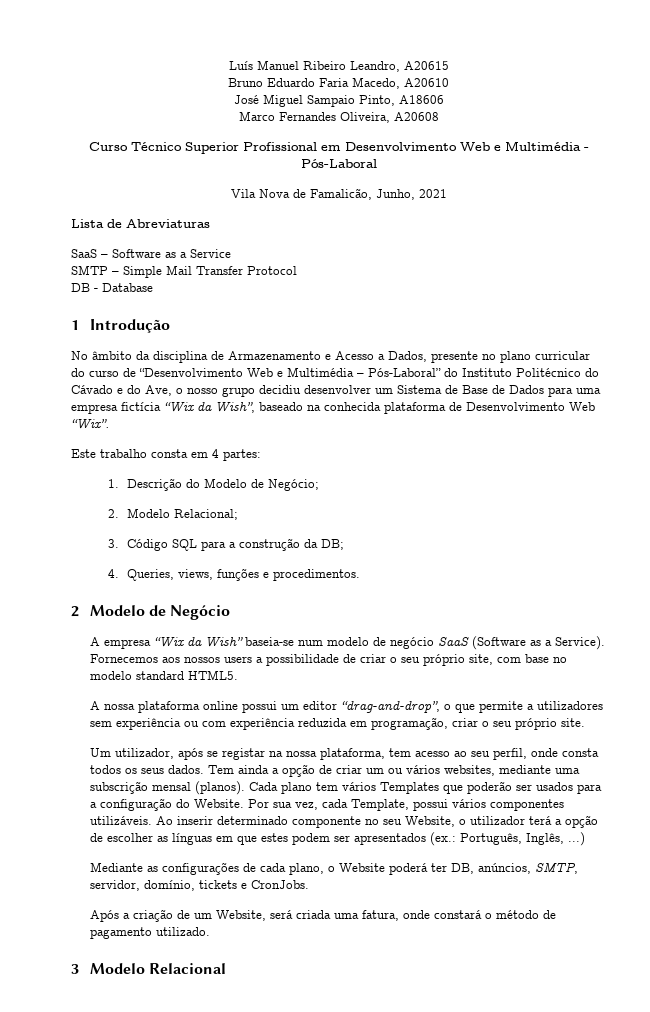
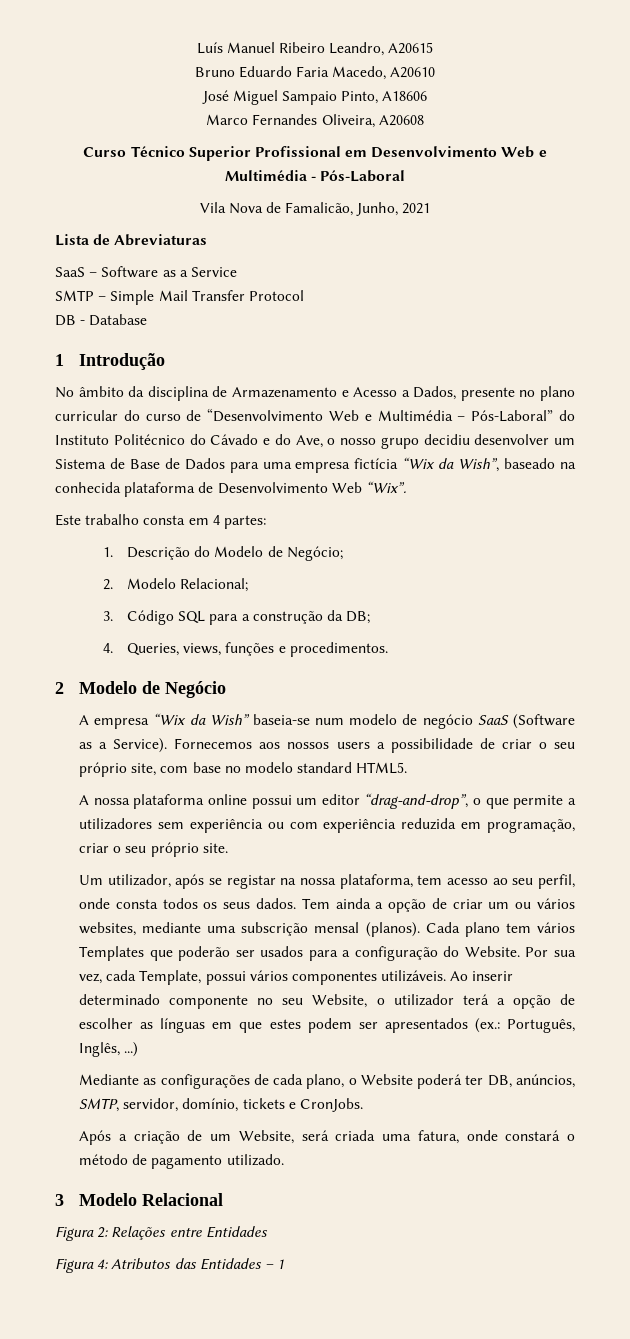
(226, 968) none -> [55,1226,268,1241] [55,1258,285,1273] // Figura 2: Relações entre Entidades // Figura 4: Atributos das Entidades – 1

